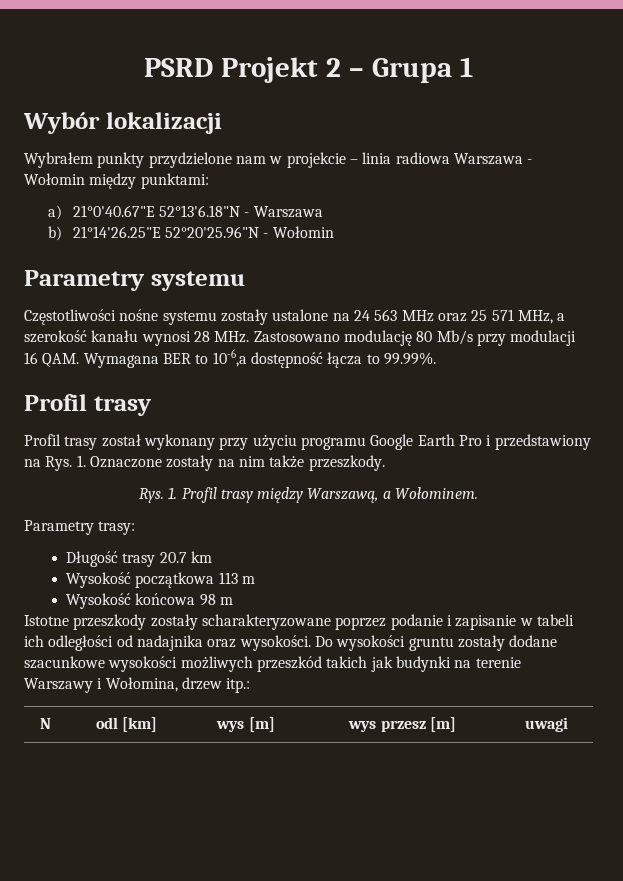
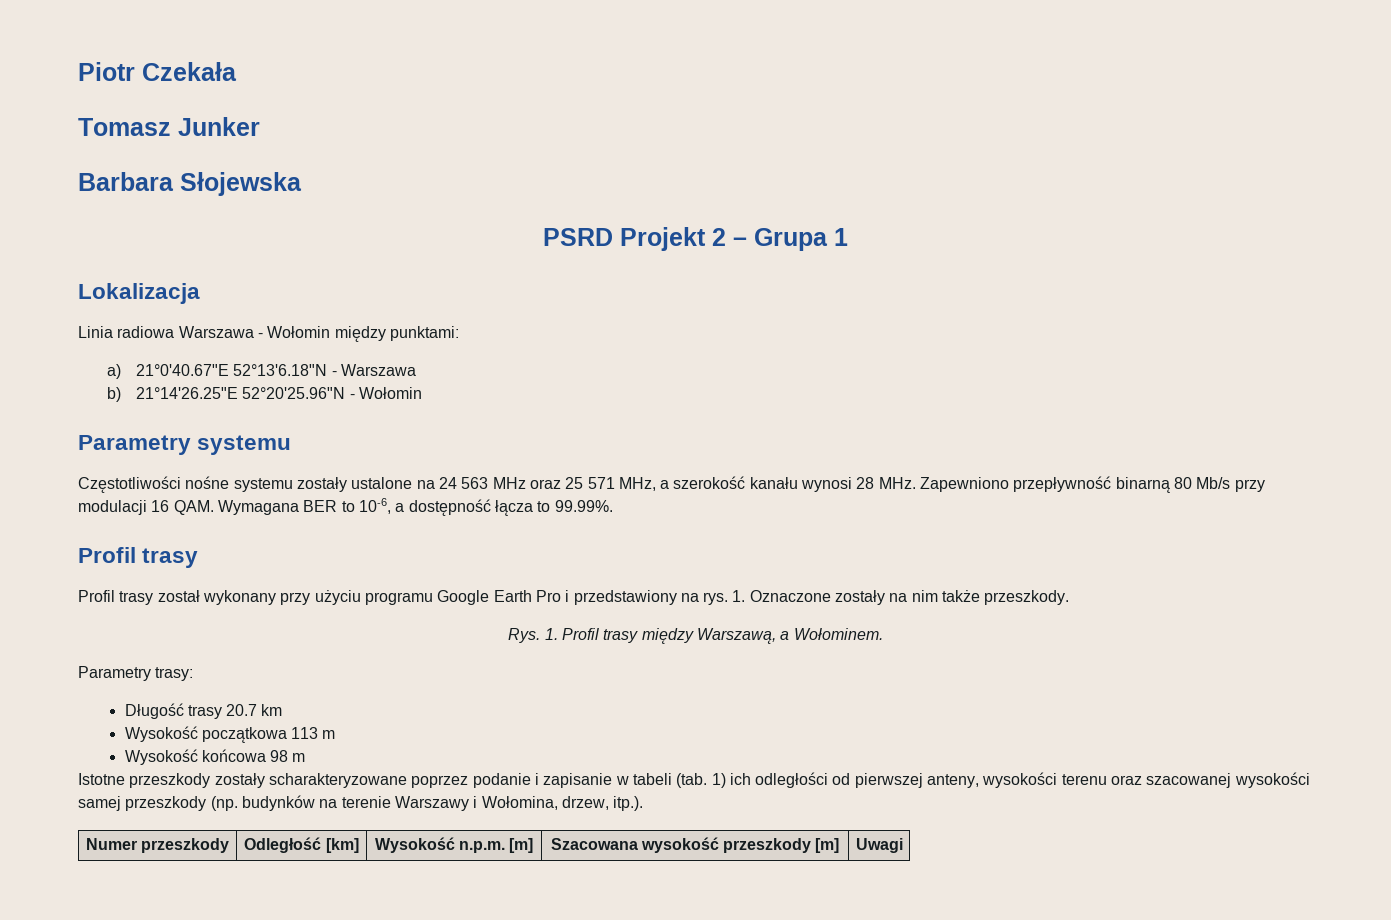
(144, 67) none -> [78,62,237,81] [78,117,260,136] [78,172,302,196] Piotr Czekała // Tomasz Junker // Barbara Słojewska //
[23,112,222,134] [24,152,392,168] Wybór lokalizacji // Wybrałem punkty przydzielone nam w projekcie – linia -> [78,283,200,304] [78,326,113,338] Lokalizacja // Linia
[253,330,412,346] Zastosowano modulację -> [920,476,1170,493] Zapewniono przepływność binarną
[212,349,247,367] 10-6,a -> [358,498,405,514] 10-6, a
[45,456,73,471] Rys. -> [703,592,729,605] rys.
(574, 620) none -> [676,773,726,788] (tab. 1)
[136,635,558,651] [24,656,451,672] nadajnika oraz wysokości. Do wysokości gruntu zostały dodane szacunkowe wysokości możliwych przeszkód takich jak budynki -> [854,772,1310,788] [78,795,315,811] pierwszej anteny, wysokości terenu oraz szacowanej wysokości samej przeszkody (np. budynków
[181,677,251,693] [39,718,51,729] [95,717,118,729] drzew itp.: // N | odl -> [561,796,644,811] [85,838,230,853] [244,837,322,853] drzew, itp.). // Numer przeszkody | Odległość
[216,717,275,732] [348,717,456,732] [525,717,568,732] wys [m] | wys przesz [m] | uwagi -> [374,837,534,853] [550,837,840,853] [855,838,903,853] Wysokość n.p.m. [m] | Szacowana wysokość przeszkody [m] | Uwagi

